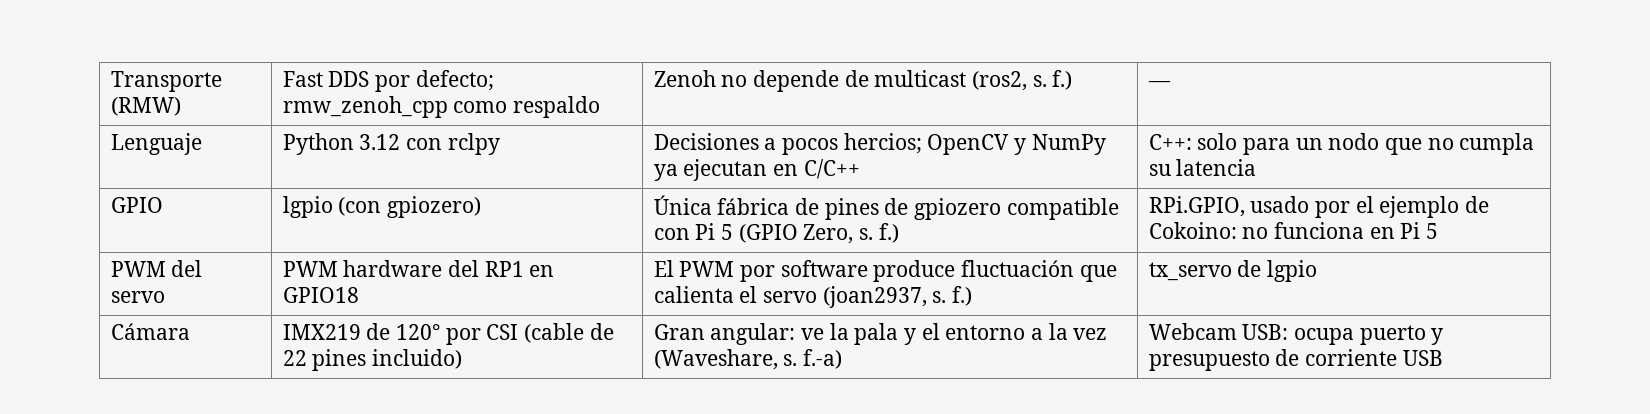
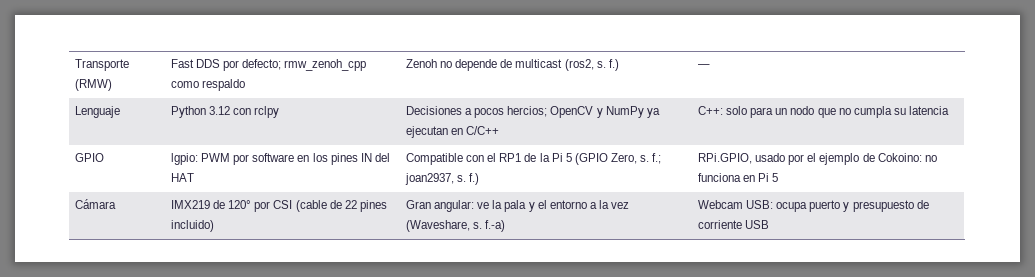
[282,196,481,218] [653,195,1119,220] [653,228,690,240] lgpio (con gpiozero) | Única fábrica de pines de gpiozero compatible con -> [171,153,390,165] [171,173,195,182] [406,153,550,165] lgpio: PWM por software en los pines IN del HAT | Compatible con el RP1 de la
(873, 234) none -> [652,153,662,164] [405,173,467,185] f.; joan2937, s.
[110,260,203,277] [110,291,165,303] [282,260,555,277] [282,287,359,303] [653,260,1117,282] [653,286,972,308] [1148,260,1317,282] // PWM del servo | PWM hardware del RP1 en GPIO18 | El PWM por software produce fluctuación que calienta el servo (joan2937, s. f.) | tx_servo de lgpio -> (779, 177) none

